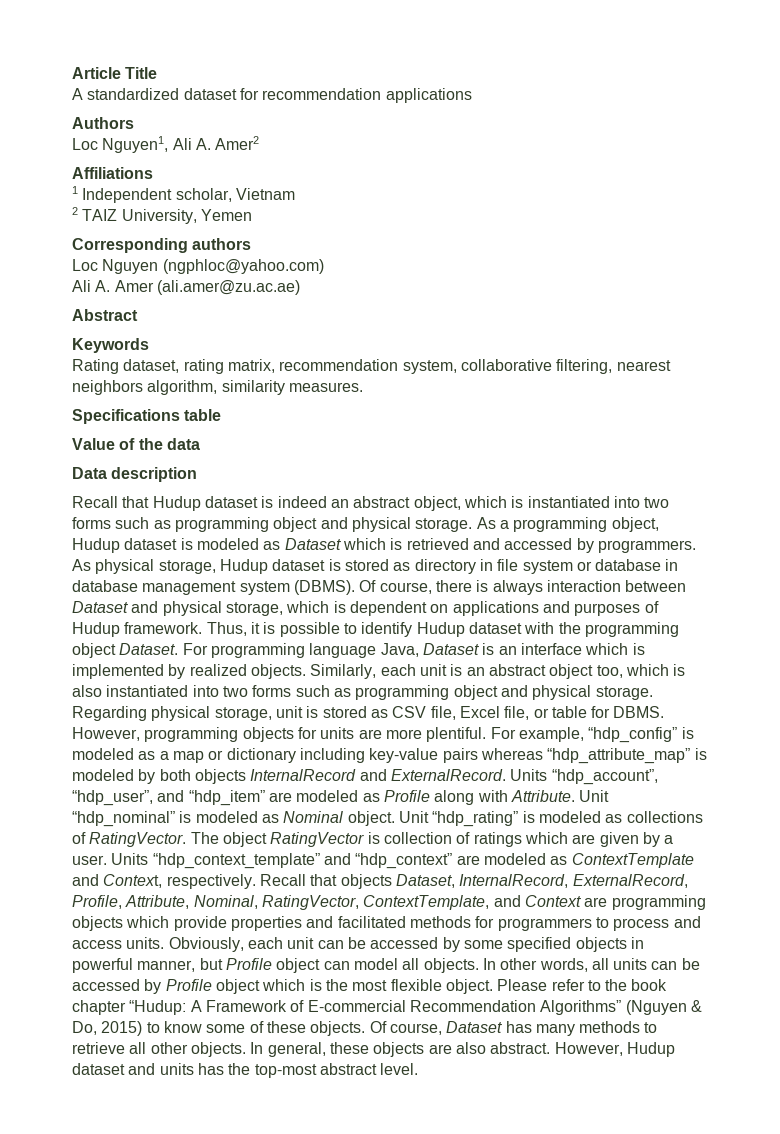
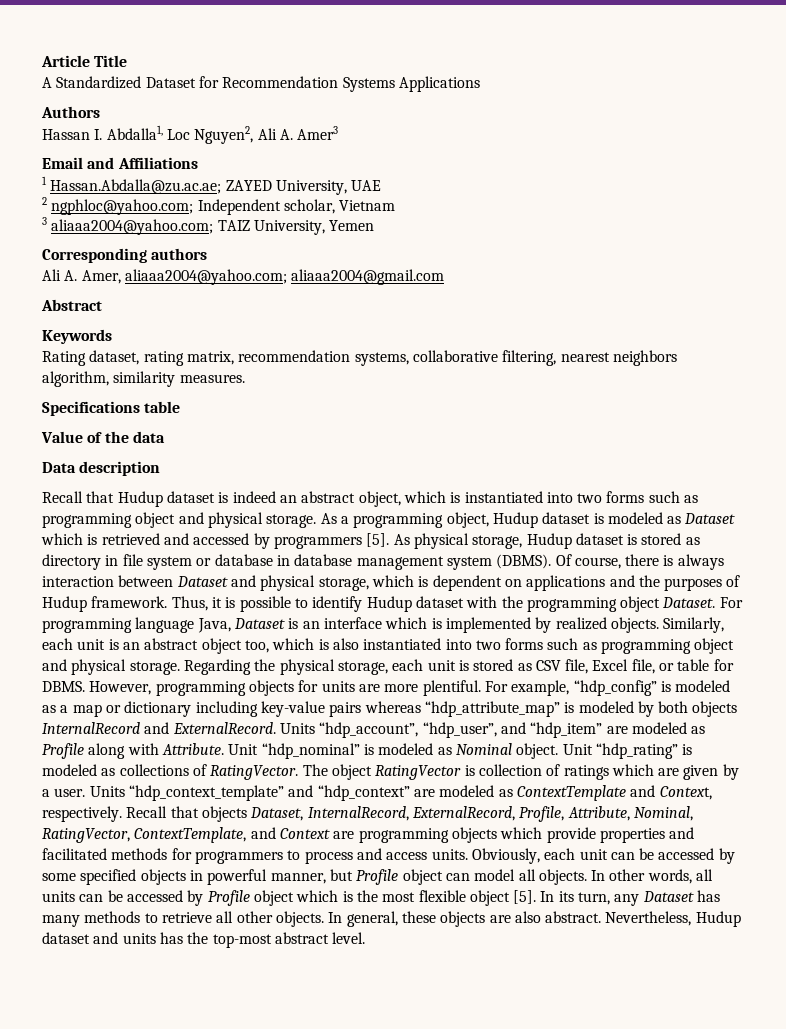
[87,88,472,103] [72,117,134,129] [72,136,260,153] [72,167,153,179] [72,186,78,194] standardized dataset for recommendation applications // Authors // Loc Nguyen1, Ali A. Amer2 // Affiliations // 1 -> [56,76,480,92] [41,106,100,118] [42,125,339,144] [42,157,198,169] [42,176,382,195] [42,197,194,215] Standardized Dataset for Recommendation Systems Applications // Authors // Hassan I. Abdalla1, Loc Nguyen2, Ali A. Amer3 // Email and Affiliations // 1 Hassan.Abdalla@zu.ac.ae; ZAYED University, UAE // 2 ngphloc@yahoo.com;
[72,207,78,215] 2 -> [42,217,214,235] 3 aliaaa2004@yahoo.com;
[72,259,324,274] [72,280,300,295] // Loc Nguyen (ngphloc@yahoo.com) // Ali A. Amer (ali.amer@zu.ac.ae) -> [42,269,445,285] // Ali A. Amer, aliaaa2004@yahoo.com; aliaaa2004@gmail.com
[402,360,457,374] system, -> [354,352,409,366] systems,
[597,540,696,553] programmers. -> [273,533,390,549] programmers [5].
(570, 607) none -> [638,575,660,587] the
[151,706,272,721] physical storage, -> [254,659,424,675] the physical storage, each
[445,979,668,994] [72,1000,702,1015] [72,1021,442,1036] object. Please refer to the book chapter “Hudup: A Framework of E-commercial Recommendation Algorithms” (Nguyen & Do, 2015) to know some of these objects. Of course, -> [469,890,640,906] object [5]. In its turn, any
[554,1042,623,1056] However, -> [605,911,692,926] Nevertheless,

